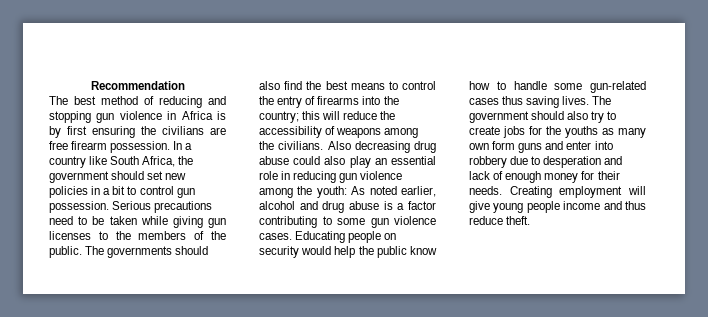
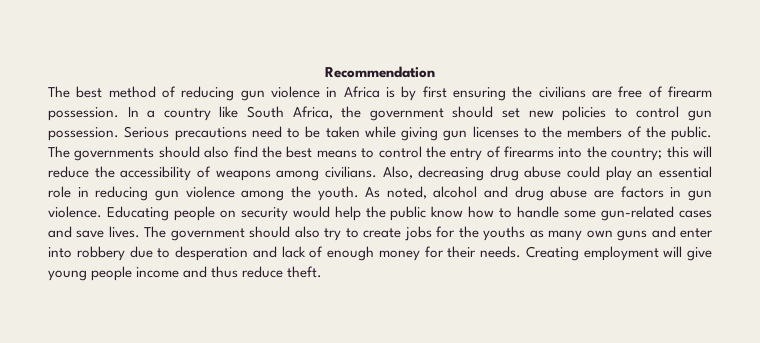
[208,96,226,105] [49,111,91,123] and stopping -> (235, 93) none
(68, 145) none -> [648,86,663,98] of
[91,186,126,195] in a bit -> (607, 113) none
[259,141,351,150] the civilians. Also -> [324,166,413,179] civilians. Also,
[324,156,346,165] also -> (601, 172) none
[316,186,436,198] [259,201,436,213] [259,216,436,228] [259,233,292,240] youth: As noted earlier, alcohol and drug abuse is a factor contributing to some gun violence cases. -> [317,186,712,201] [48,206,102,218] youth. As noted, alcohol and drug abuse are factors in gun violence.
[502,96,560,108] thus saving -> [48,226,105,238] and save
[492,141,516,150] form -> (613, 234) none

